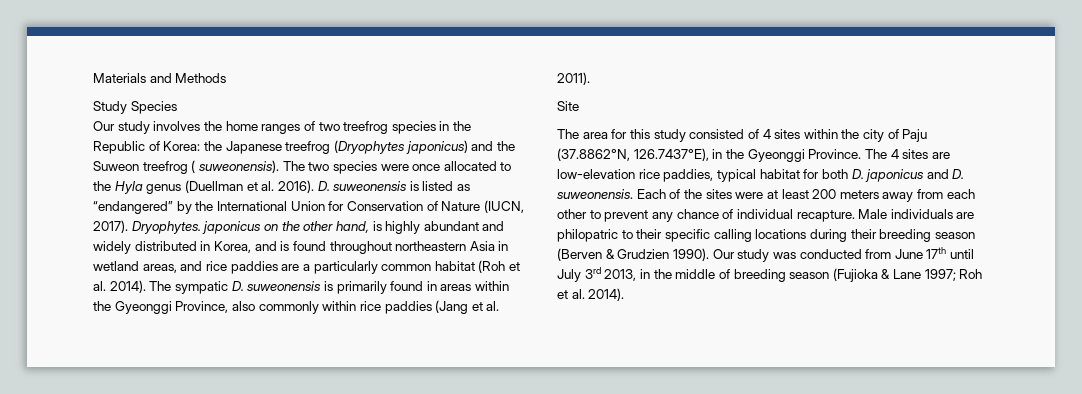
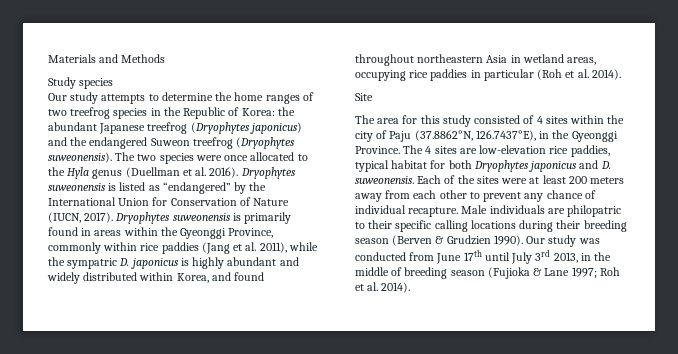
[130,101,177,114] [93,121,201,134] Species // Our study involves -> [79,78,114,89] [48,92,213,104] species // Our study attempts to determine
(222, 146) none -> [48,122,97,131] abundant
(515, 146) none -> [89,137,148,149] endangered
[191,160,196,173] ( -> [236,137,296,149] (Dryophytes
[317,181,330,191] D. -> [240,167,296,179] Dryophytes
[131,221,505,234] [93,241,509,254] [93,260,521,274] [93,280,244,294] Dryophytes. japonicus on the other hand, is highly abundant and widely distributed in Korea, and is found throughout northeastern Asia in wetland areas, and rice paddies are a particularly common habitat (Roh et al. 2014). The sympatic D. -> [115,212,171,224] Dryophytes
[231,301,255,311] also -> (274, 233) none
[557,72,590,85] 2011). -> [259,242,318,253] [48,257,299,269] [47,272,265,284] [355,54,597,66] [355,69,621,81] 2011), while the sympatric D. japonicus is highly abundant and widely distributed within Korea, and found throughout northeastern Asia in wetland areas, occupying rice paddies in particular (Roh et al. 2014).
[851,169,864,179] D. -> [473,160,529,172] Dryophytes

